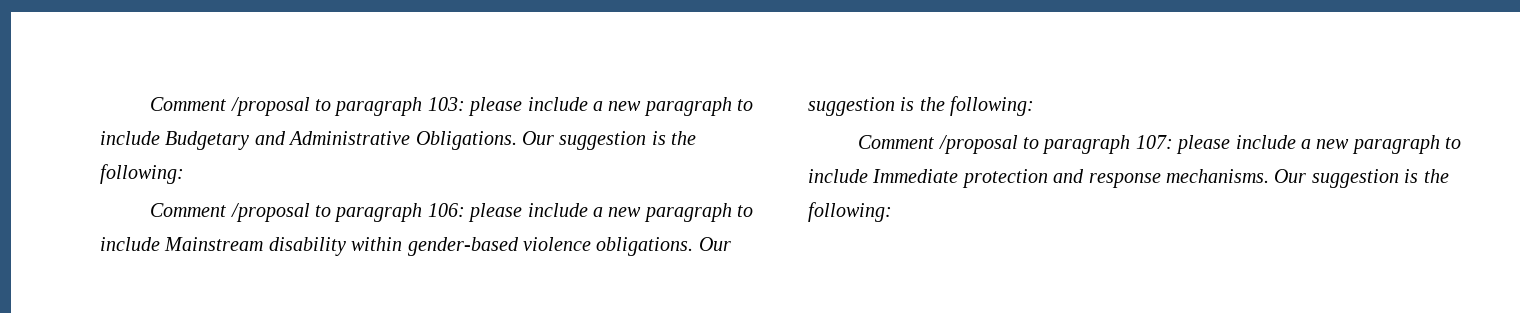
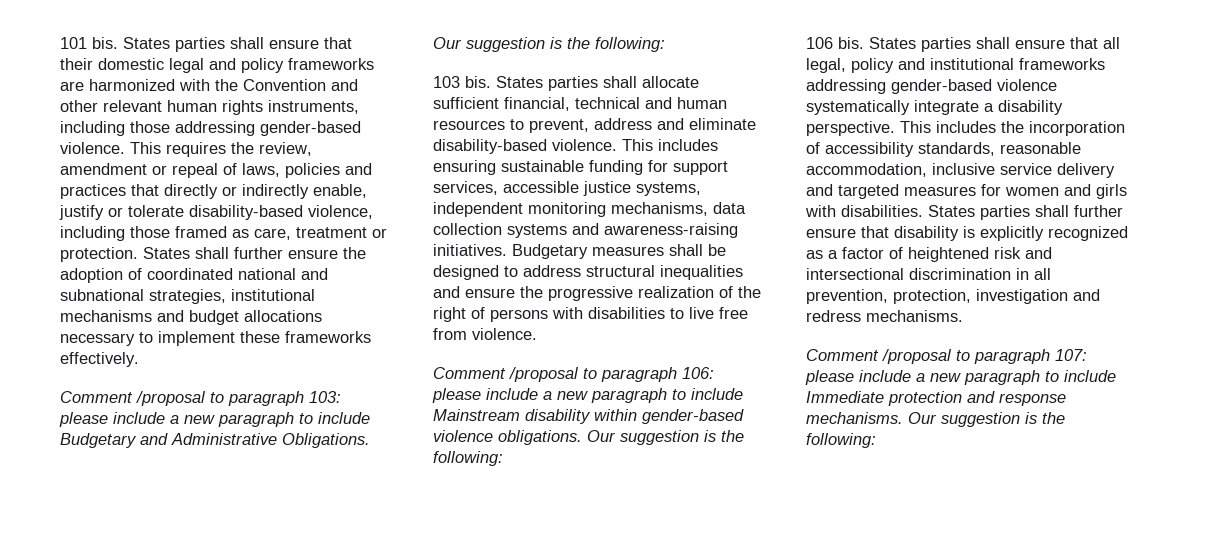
(150, 104) none -> [60,37,352,52] [60,58,374,73] [60,79,358,91] [60,100,359,115] [60,121,361,136] [60,142,312,157] [60,163,372,178] [60,184,367,199] [59,205,373,220] [60,226,387,241] [60,247,366,262] [60,268,328,283] [60,289,315,304] [60,310,322,325] [60,331,371,346] [60,352,139,367] 101 bis. States parties shall ensure that their domestic legal and policy frameworks are harmonized with the Convention and other relevant human rights instruments, including those addressing gender-based violence. This requires the review, amendment or repeal of laws, policies and practices that directly or indirectly enable, justify or tolerate disability-based violence, including those framed as care, treatment or protection. States shall further ensure the adoption of coordinated national and subnational strategies, institutional mechanisms and budget allocations necessary to implement these frameworks effectively. //
(184, 174) none -> [433,76,699,91] [433,97,727,111] [433,118,756,133] [433,139,718,154] [433,160,728,175] [433,181,701,196] [433,202,746,217] [433,223,738,238] [433,244,726,259] [433,265,743,280] [433,286,761,301] [433,307,748,322] [433,328,537,340] // 103 bis. States parties shall allocate sufficient financial, technical and human resources to prevent, address and eliminate disability-based violence. This includes ensuring sustainable funding for support services, accessible justice systems, independent monitoring mechanisms, data collection systems and awareness-raising initiatives. Budgetary measures shall be designed to address structural inequalities and ensure the progressive realization of the right of persons with disabilities to live free from violence.
(1035, 106) none -> [806,37,1120,52] [806,58,1105,73] [806,79,1057,94] [806,100,1063,115] [806,121,1125,136] [806,142,1081,157] [806,163,1115,178] [806,184,1127,199] [805,205,1123,220] [806,226,1128,241] [806,247,1052,262] [806,268,1051,280] [806,289,1100,304] [806,310,963,322] // 106 bis. States parties shall ensure that all legal, policy and institutional frameworks addressing gender-based violence systematically integrate a disability perspective. This includes the incorporation of accessibility standards, reasonable accommodation, inclusive service delivery and targeted measures for women and girls with disabilities. States parties shall further ensure that disability is explicitly recognized as a factor of heightened risk and intersectional discrimination in all prevention, protection, investigation and redress mechanisms.

